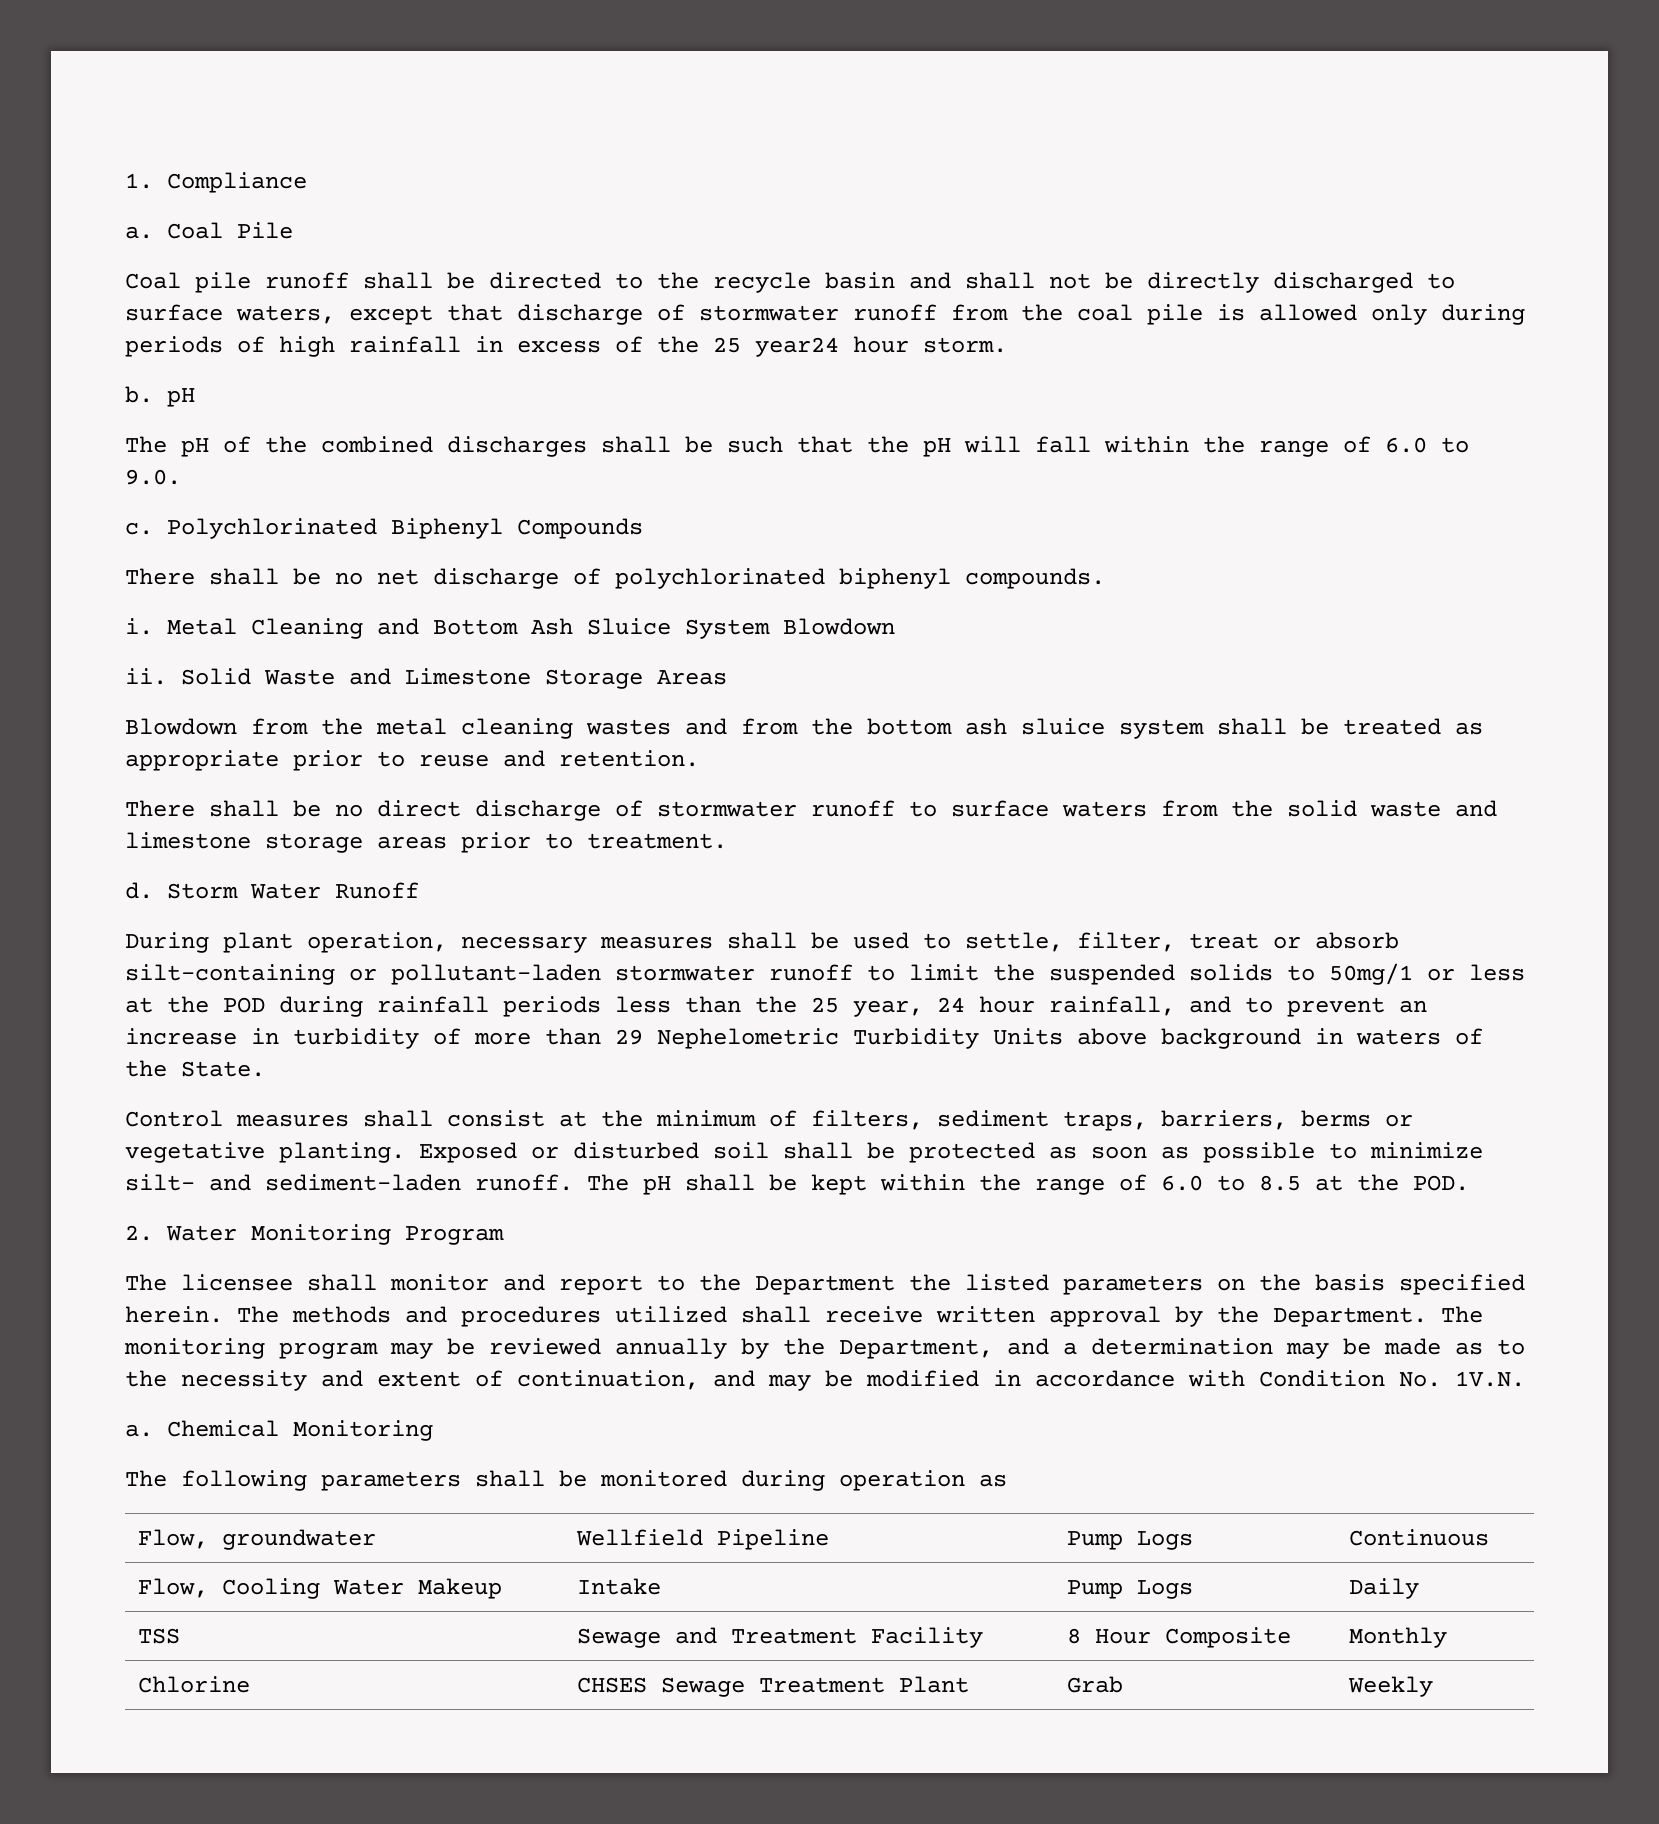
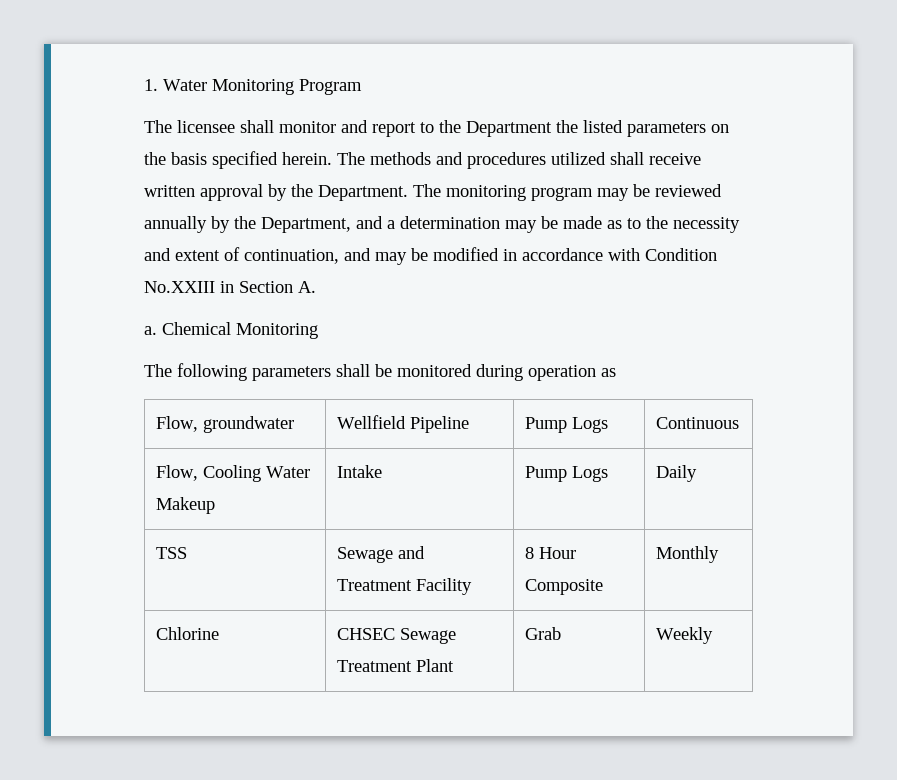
[167,172,307,193] [125,222,293,239] [125,272,1455,293] [125,304,1525,325] [125,336,1007,357] [125,386,195,407] [125,436,1469,457] [125,469,181,485] [125,518,643,539] [125,568,1105,589] [125,618,895,639] [125,668,727,689] [125,718,1483,739] [125,750,699,771] [125,800,1497,821] [125,832,727,853] [125,882,419,899] [125,932,1399,953] [125,963,1525,985] [125,996,1427,1017] [125,1028,1483,1049] [125,1060,265,1077] [125,1110,1413,1131] [125,1142,1483,1163] [125,1174,1469,1195] [125,1225,153,1241] Compliance // a. Coal Pile // Coal pile runoff shall be directed to the recycle basin and shall not be directly discharged to surface waters, except that discharge of stormwater runoff from the coal pile is allowed only during periods of high rainfall in excess of the 25 year24 hour storm. // b. pH // The pH of the combined discharges shall be such that the pH will fall within the range of 6.0 to 9.0. // c. Polychlorinated Biphenyl Compounds // There shall be no net discharge of polychlorinated biphenyl compounds. // i. Metal Cleaning and Bottom Ash Sluice System Blowdown // ii. Solid Waste and Limestone Storage Areas // Blowdown from the metal cleaning wastes and from the bottom ash sluice system shall be treated as appropriate prior to reuse and retention. // There shall be no direct discharge of stormwater runoff to surface waters from the solid waste and limestone storage areas prior to treatment. // d. Storm Water Runoff // During plant operation, necessary measures shall be used to settle, filter, treat or absorb silt-containing or pollutant-laden stormwater runoff to limit the suspended solids to 50mg/1 or less at the POD during rainfall periods less than the 25 year, 24 hour rainfall, and to prevent an increase in turbidity of more than 29 Nephelometric Turbidity Units above background in waters of the State. // Control measures shall consist at the minimum of filters, sediment traps, barriers, berms or vegetative planting. Exposed or disturbed soil shall be protected as soon as possible to minimize silt- and sediment-laden runoff. The pH shall be kept within the range of 6.0 to 8.5 at the POD. // 2. -> (158, 85) none
[1399,1371,1525,1387] No. 1V.N. -> [144,281,316,293] No.XXIII in Section A.
[577,1677,648,1693] CHSES -> [336,628,395,640] CHSEC

